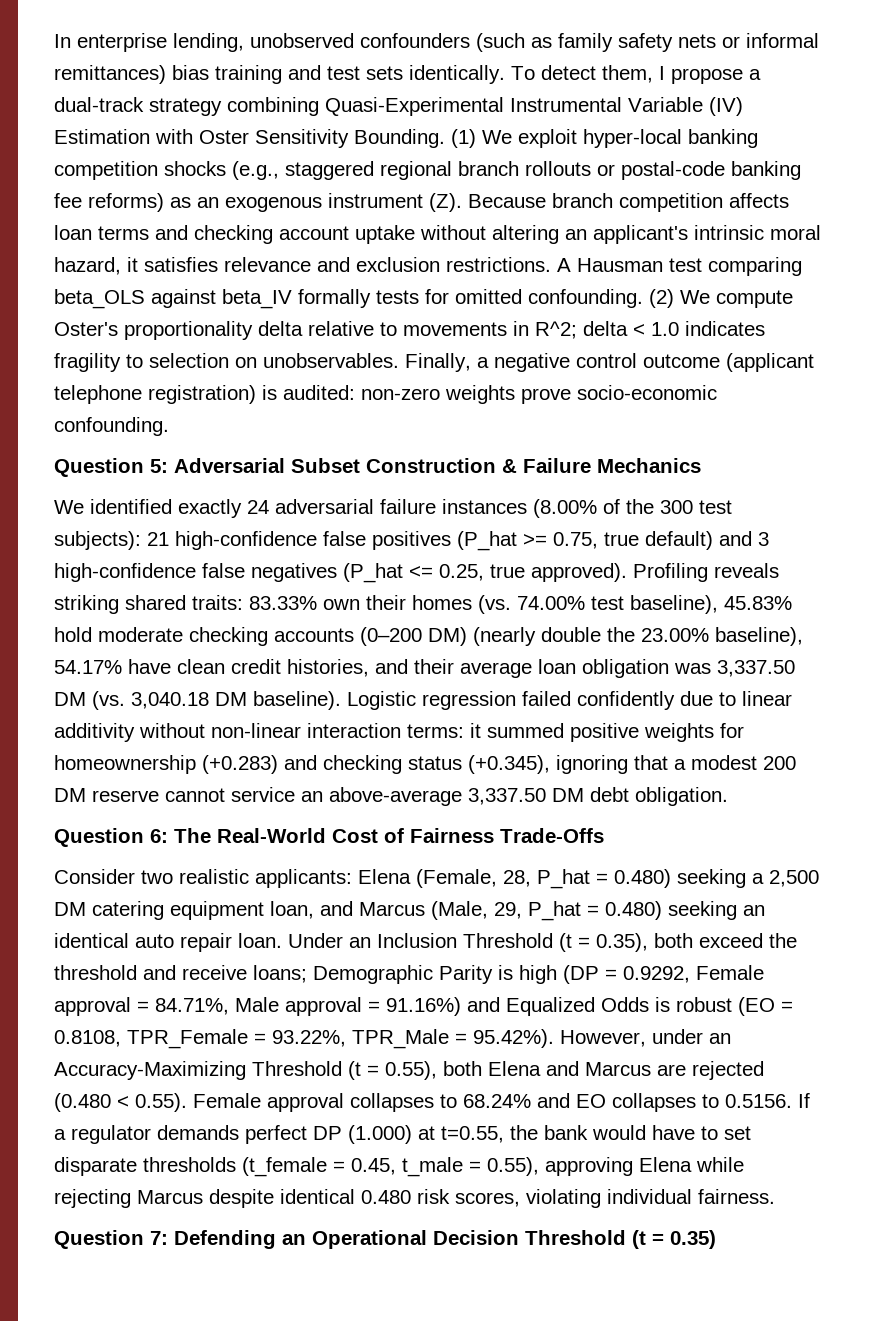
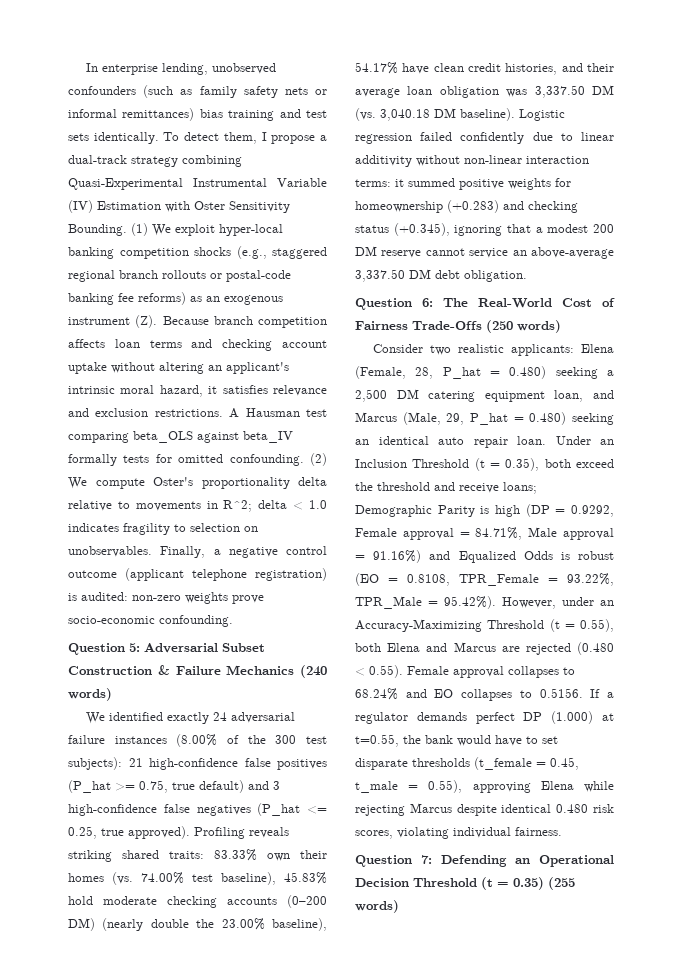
(701, 465) none -> [300,665,327,678] [68,688,112,701] (240 words)
(604, 835) none -> [486,320,561,333] (250 words)
(716, 1239) none -> [548,877,575,890] [355,900,399,913] (255 words)

